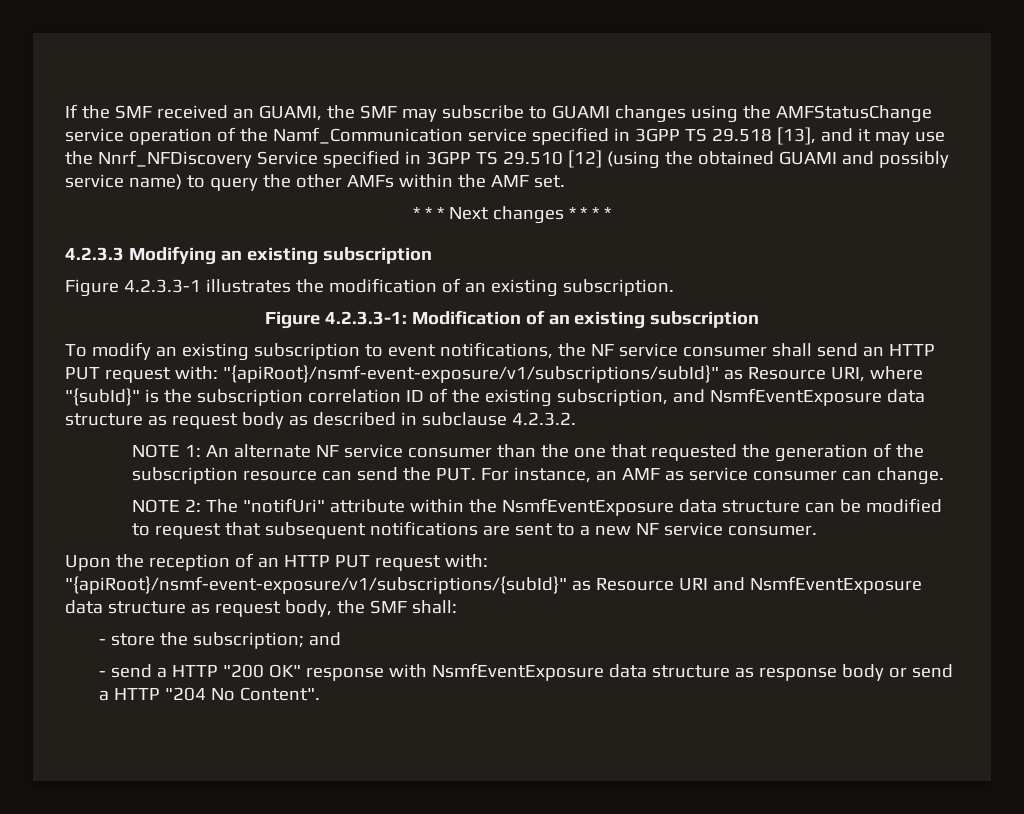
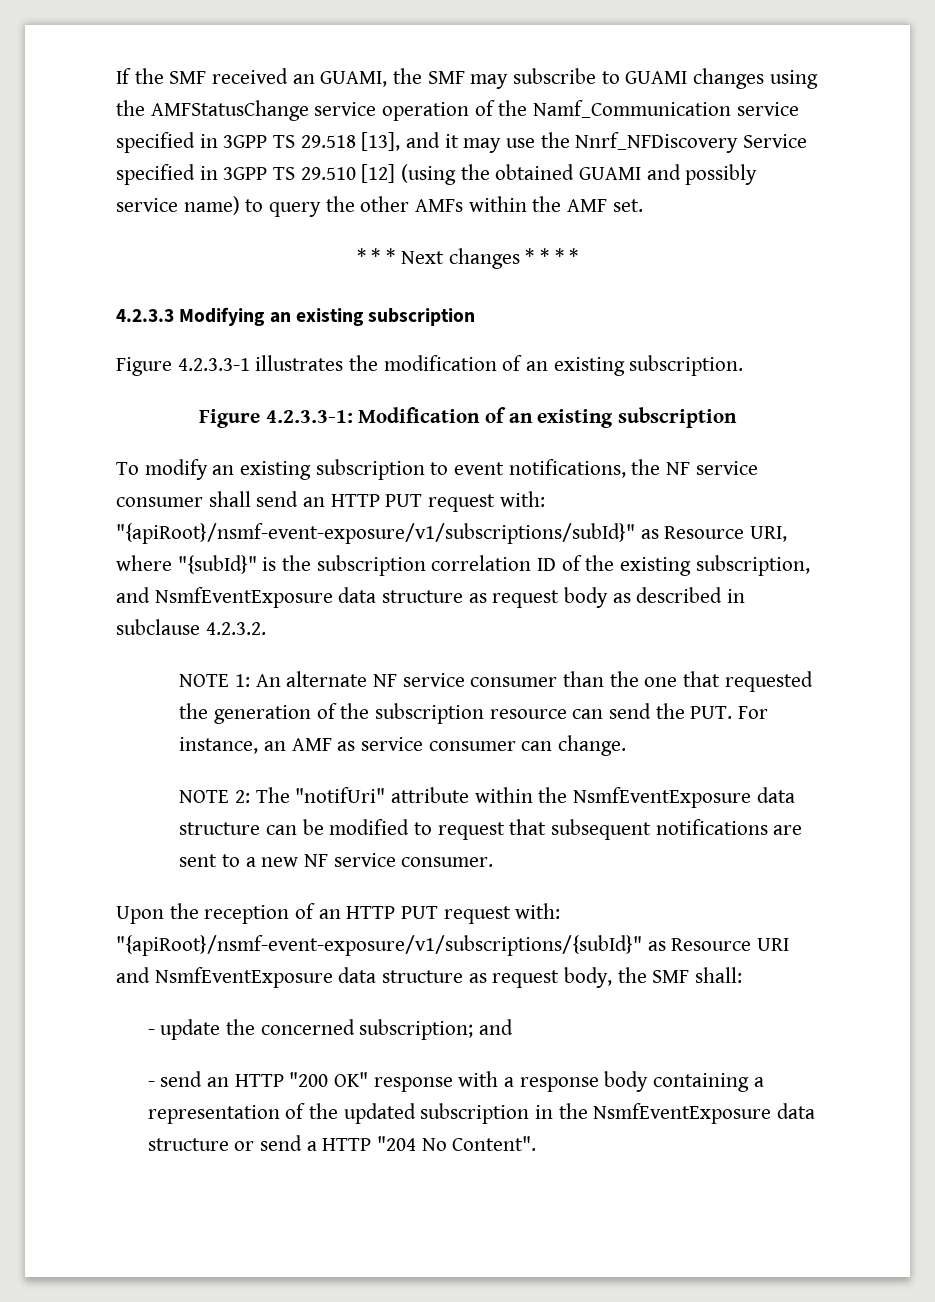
[110,632,188,646] store the -> [160,1019,355,1040] update the concerned
[156,667,167,678] a -> [207,1077,230,1087] an
[431,663,884,681] NsmfEventExposure data structure as response body -> [504,1071,764,1092] [147,1103,816,1124] [147,1138,229,1151] a response body containing a representation of the updated subscription in the NsmfEventExposure data structure

